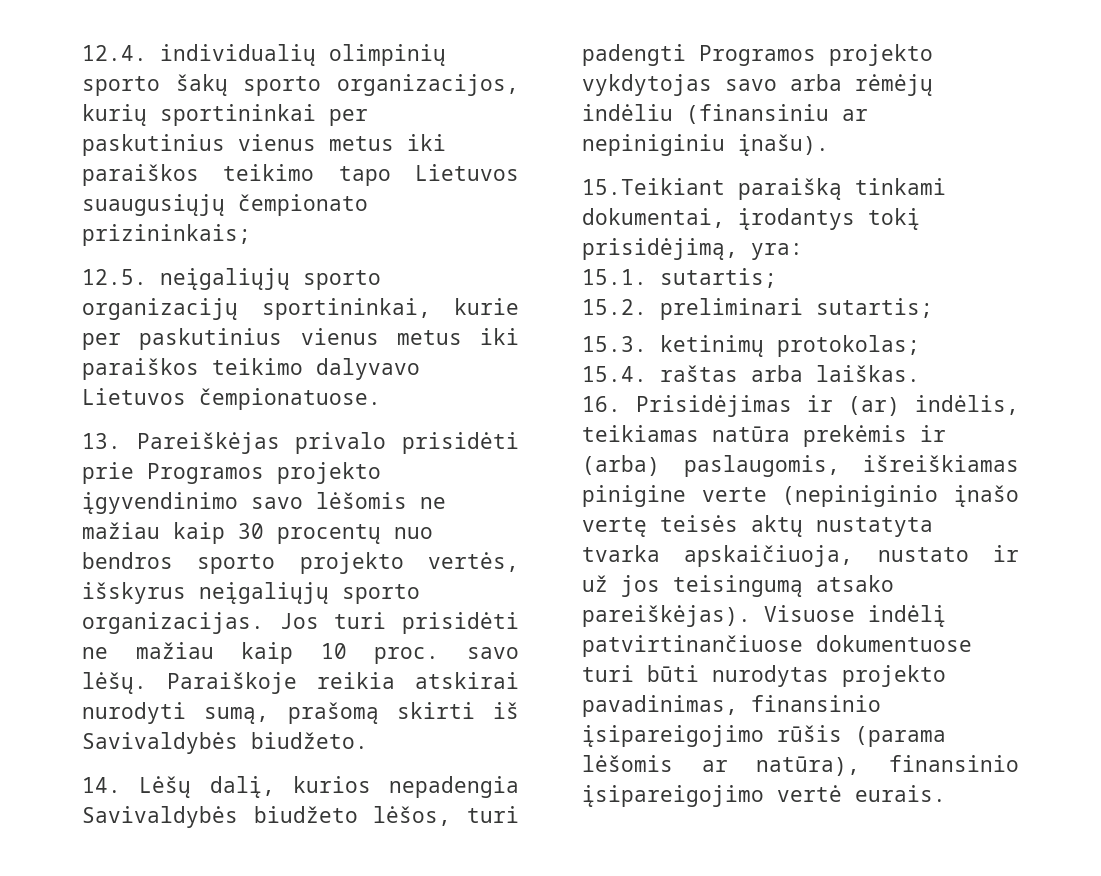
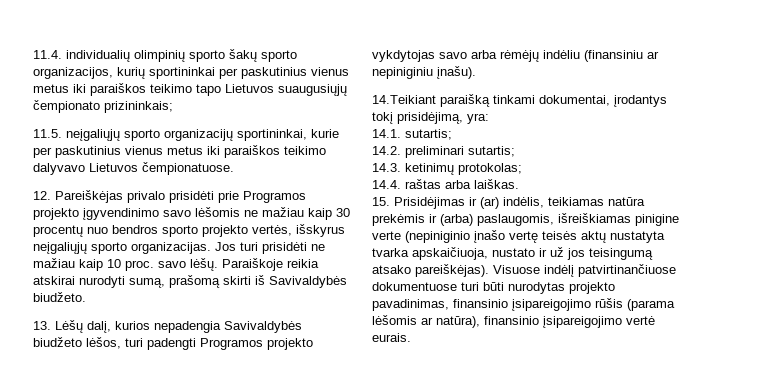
[82,45,147,61] 12.4. -> [33,50,62,59] 11.4.
[82,269,147,285] 12.5. -> [33,129,62,138] 11.5.
[82,433,121,449] 13. -> [33,191,51,200] 12.
[82,777,121,793] 14. -> [33,321,51,330] 13.
[582,178,725,195] 15.Teikiant -> [372,95,436,104] 14.Teikiant
[582,268,777,288] [582,299,647,315] 15.1. sutartis; // 15.2. -> [372,129,452,140] [372,146,401,155] 14.1. sutartis; // 14.2.
[582,336,647,352] 15.3. -> [372,163,401,172] 14.3.
[582,366,647,382] 15.4. -> [372,180,401,189] 14.4.
[582,396,621,412] 16. -> [372,197,390,206] 15.

